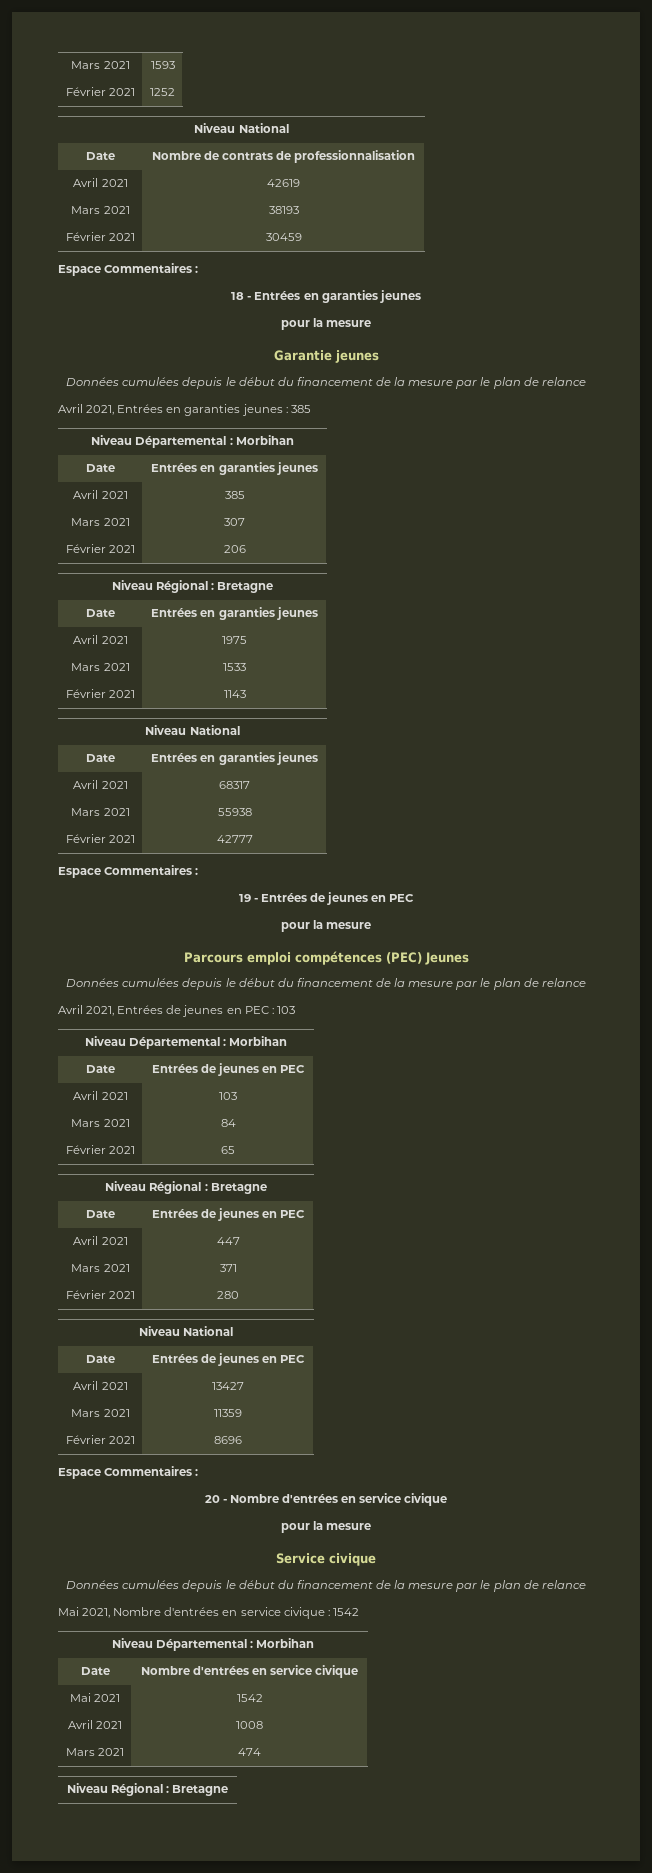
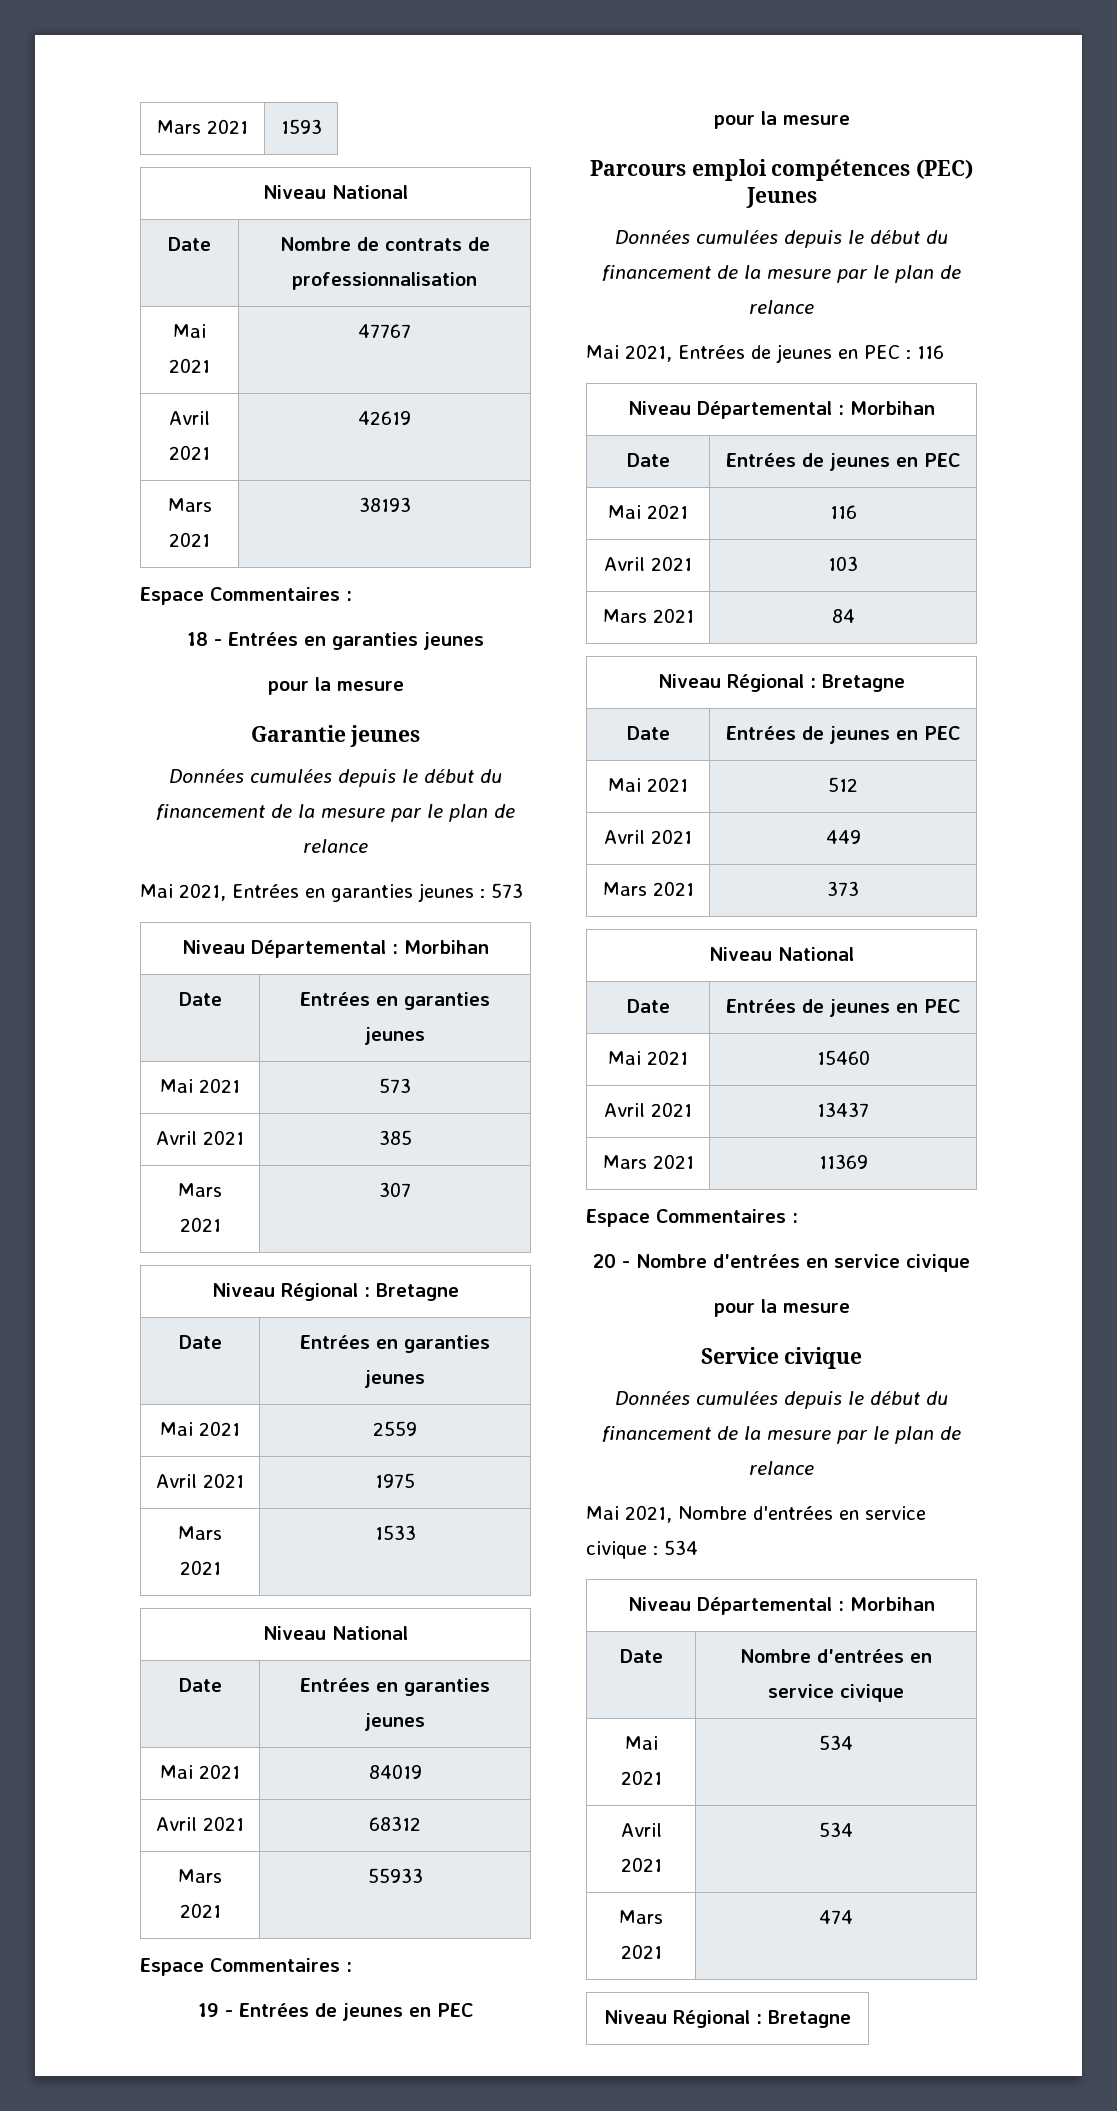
[65,87,136,96] [150,88,175,96] // Février 2021 | 1252 -> (322, 126) none
(416, 156) none -> [173,324,206,338] [169,358,210,373] [358,324,411,338] // Mai 2021 | 47767
[65,232,136,241] [265,233,302,241] // Février 2021 | 30459 -> (411, 504) none
[58,404,83,413] Avril -> [140,884,173,898] Mai
[290,405,311,413] 385 -> [491,883,523,898] 573
(318, 468) none -> [160,1078,240,1093] [379,1078,411,1093] // Mai 2021 | 573
[65,544,136,553] [223,545,246,553] // Février 2021 | 206 -> (411, 1189) none
(318, 613) none -> [160,1421,240,1436] [373,1421,417,1436] // Mai 2021 | 2559
[65,689,136,698] [223,690,246,698] // Février 2021 | 1143 -> (416, 1532) none
[73,780,128,789] [219,781,250,789] [71,808,130,816] [217,808,252,816] [65,834,136,843] [216,835,253,843] // Avril 2021 | 68317 // Mars 2021 | 55938 // Février 2021 | 42777 -> [160,1764,240,1779] [368,1764,422,1779] [156,1816,244,1831] [369,1816,421,1831] [178,1869,222,1883] [179,1903,221,1918] [367,1868,423,1883] // Mai 2021 | 84019 // Avril 2021 | 68312 // Mars 2021 | 55933
[58,1005,83,1014] Avril -> [586,345,619,359] Mai
[276,1006,295,1014] 103 -> [917,345,944,359] 116
(306, 1069) none -> [608,504,688,519] [829,505,857,519] // Mai 2021 | 116
[65,1145,136,1154] [221,1146,235,1154] // Février 2021 | 65 -> (855, 616) none
[73,1236,128,1245] [216,1237,240,1245] [71,1264,130,1272] [219,1264,237,1272] [65,1290,136,1299] [217,1291,239,1299] // Avril 2021 | 447 // Mars 2021 | 371 // Février 2021 | 280 -> [608,777,688,792] [828,777,858,792] [604,829,692,844] [825,830,861,844] [602,881,694,896] [827,881,859,896] // Mai 2021 | 512 // Avril 2021 | 449 // Mars 2021 | 373
[73,1381,128,1390] [212,1382,244,1390] [71,1409,130,1417] [214,1409,242,1417] [65,1435,136,1444] [214,1436,242,1444] // Avril 2021 | 13427 // Mars 2021 | 11359 // Février 2021 | 8696 -> [608,1050,688,1065] [816,1050,870,1065] [604,1102,692,1117] [817,1102,869,1117] [602,1154,694,1169] [818,1154,868,1169] // Mai 2021 | 15460 // Avril 2021 | 13437 // Mars 2021 | 11369
[332,1608,359,1616] 1542 -> [664,1540,698,1555] 534
[236,1694,263,1702] [67,1720,123,1729] [236,1721,263,1729] 1542 // Avril 2021 | 1008 -> [819,1735,853,1750] [620,1823,662,1837] [620,1857,662,1872] [819,1822,853,1837] 534 // Avril 2021 | 534

